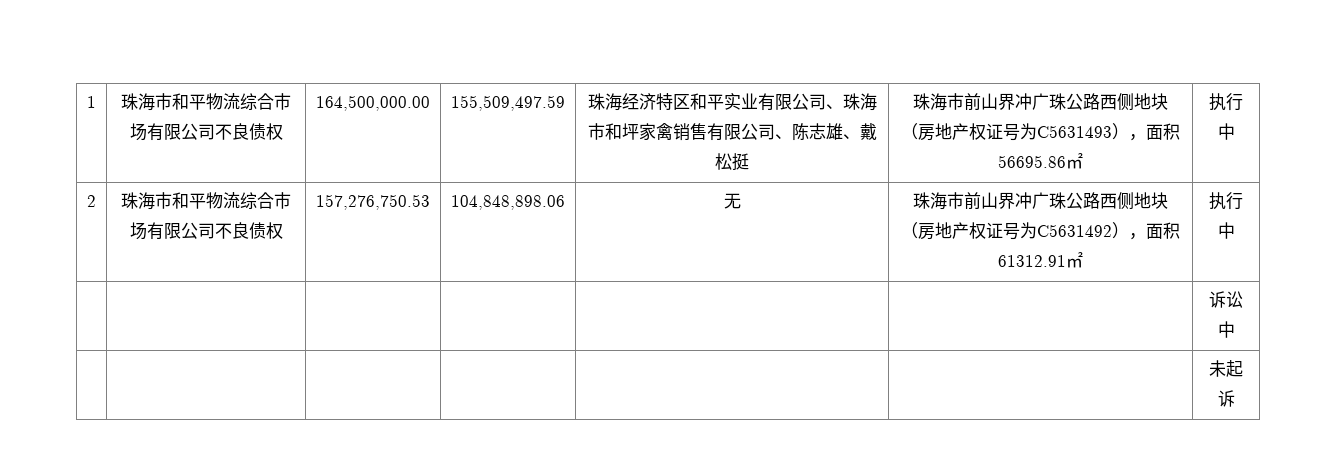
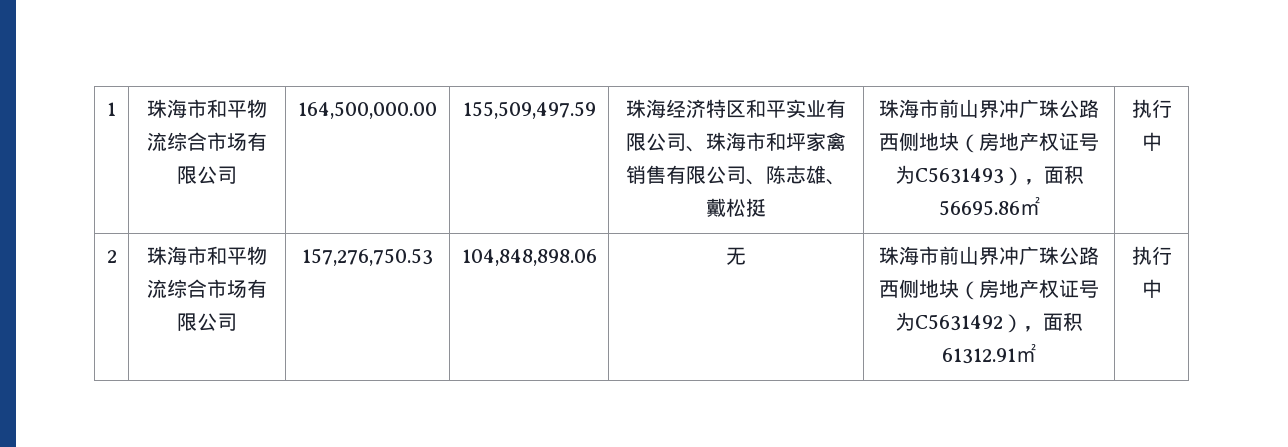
[214,123,283,140] 不良债权 -> (237, 175) none
[214,222,283,239] 不良债权 -> (237, 322) none
[1209,291,1243,308] [1217,321,1235,338] [1209,360,1243,377] [1217,390,1235,407] // | | | | | | 诉讼中 // | | | | | | 未起诉 -> (1162, 288) none

